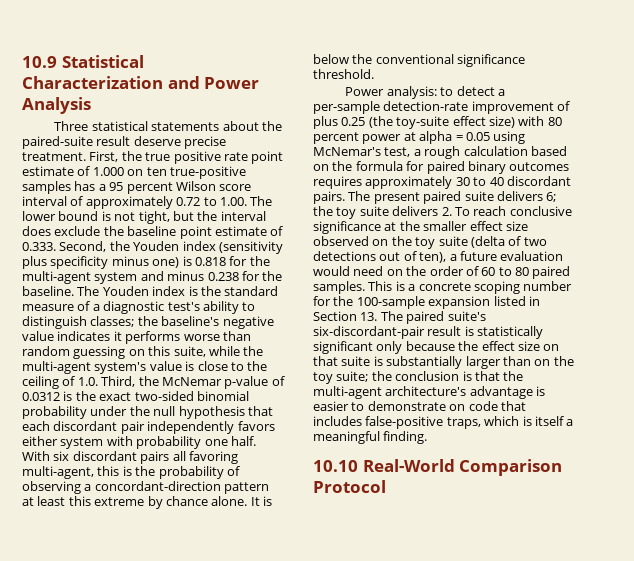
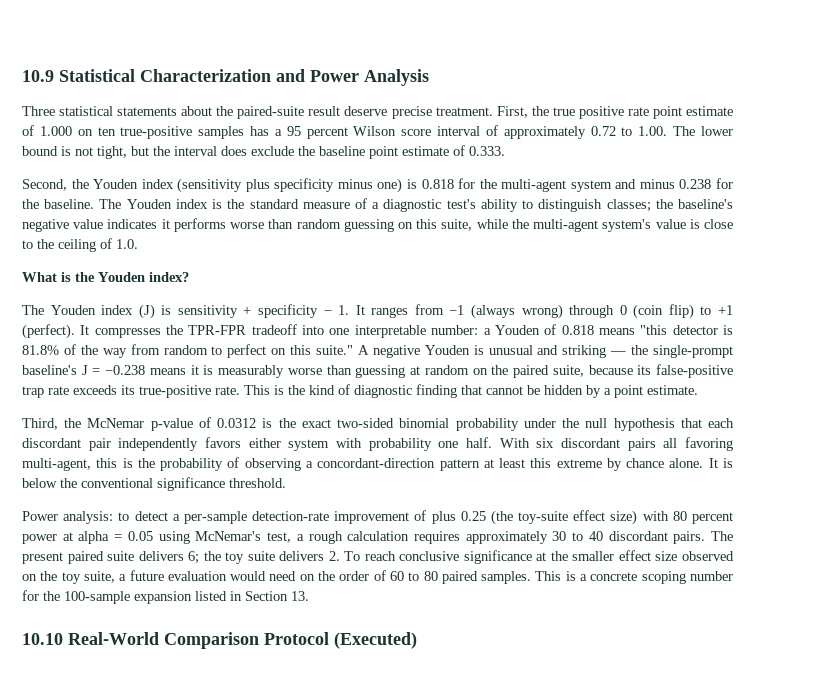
(56, 246) none -> (505, 151) //
(98, 381) none -> [22,272,189,282] [22,304,733,319] [22,324,734,339] [22,344,733,358] [22,364,733,378] [22,384,698,398] // What is the Youden index? // The Youden index (J) is sensitivity + specificity − 1. It ranges from −1 (always wrong) through 0 (coin flip) to +1 (perfect). It compresses the TPR-FPR tradeoff into one interpretable number: a Youden of 0.818 means "this detector is 81.8% of the way from random to perfect on this suite." A negative Youden is unusual and striking — the single-prompt baseline's J = −0.238 means it is measurably worse than guessing at random on the paired suite, because its false-positive trap rate exceeds its true-positive rate. This is the kind of diagnostic finding that cannot be hidden by a point estimate. //
[530,146,567,156] [313,161,570,174] based on the formula for paired binary outcomes -> (410, 536) none
[438,236,547,248] [313,251,447,263] suite (delta of two detections out of ten), -> [83,571,115,583] suite,
[380,311,486,324] [313,326,544,339] [313,341,560,354] [313,356,574,369] [313,371,524,384] [313,386,546,399] [313,401,526,411] [313,416,574,429] [313,431,428,444] The paired suite's six-discordant-pair result is statistically significant only because the effect size on that suite is substantially larger than on the toy suite; the conclusion is that the multi-agent architecture's advantage is easier to demonstrate on code that includes false-positive traps, which is itself a meaningful finding. -> (309, 596) none
(386, 486) none -> [334,632,417,649] (Executed)

